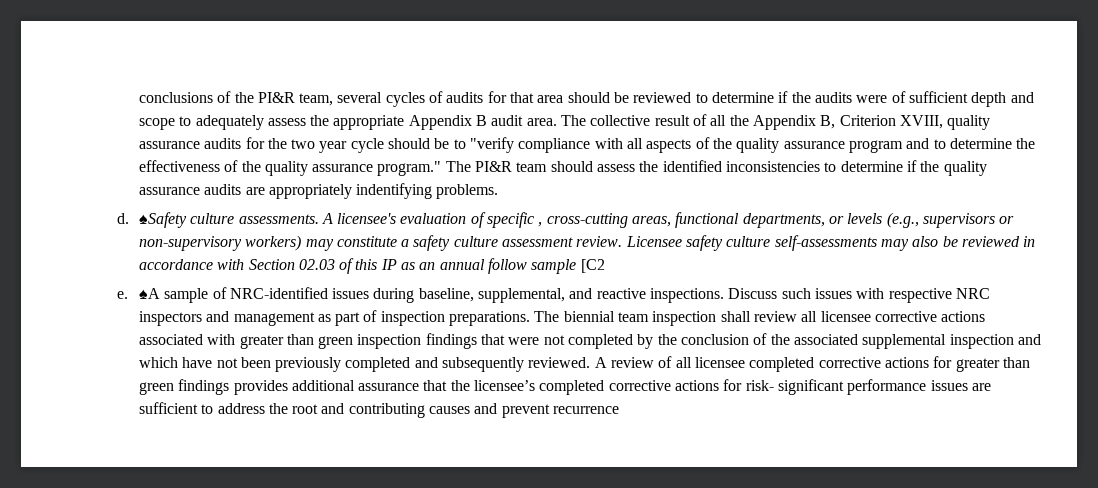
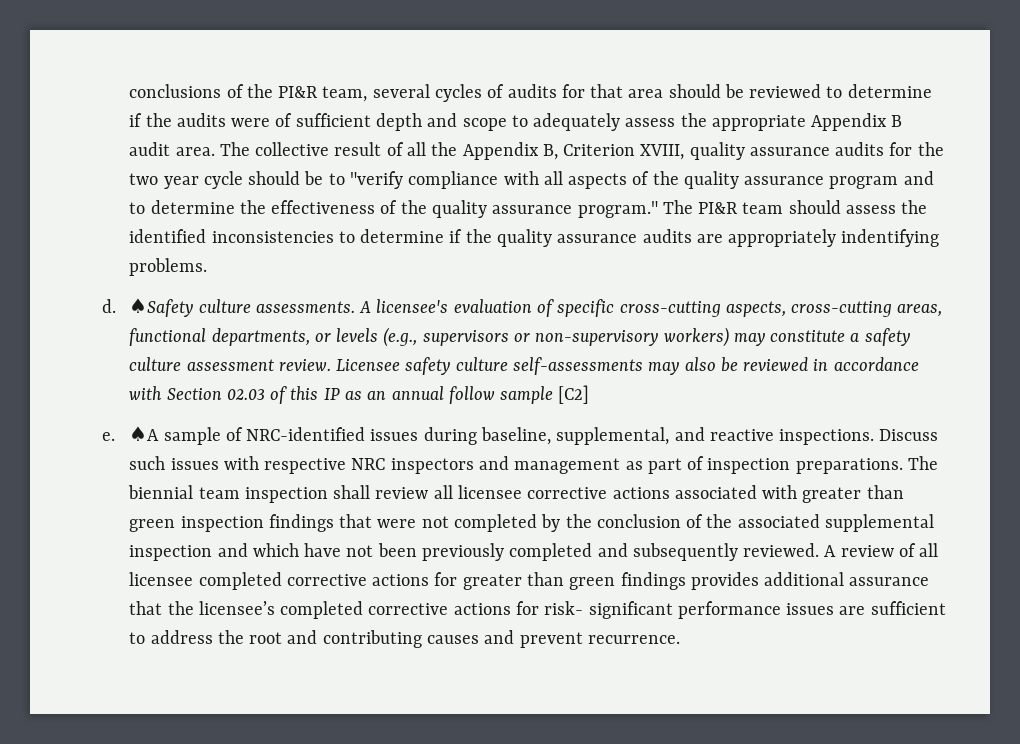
[538,222,543,227] , -> [619,301,786,317] cross-cutting aspects,
[580,259,605,273] [C2 -> [558,385,590,404] [C2]
[553,406,620,414] recurrence -> [587,635,680,644] recurrence.

